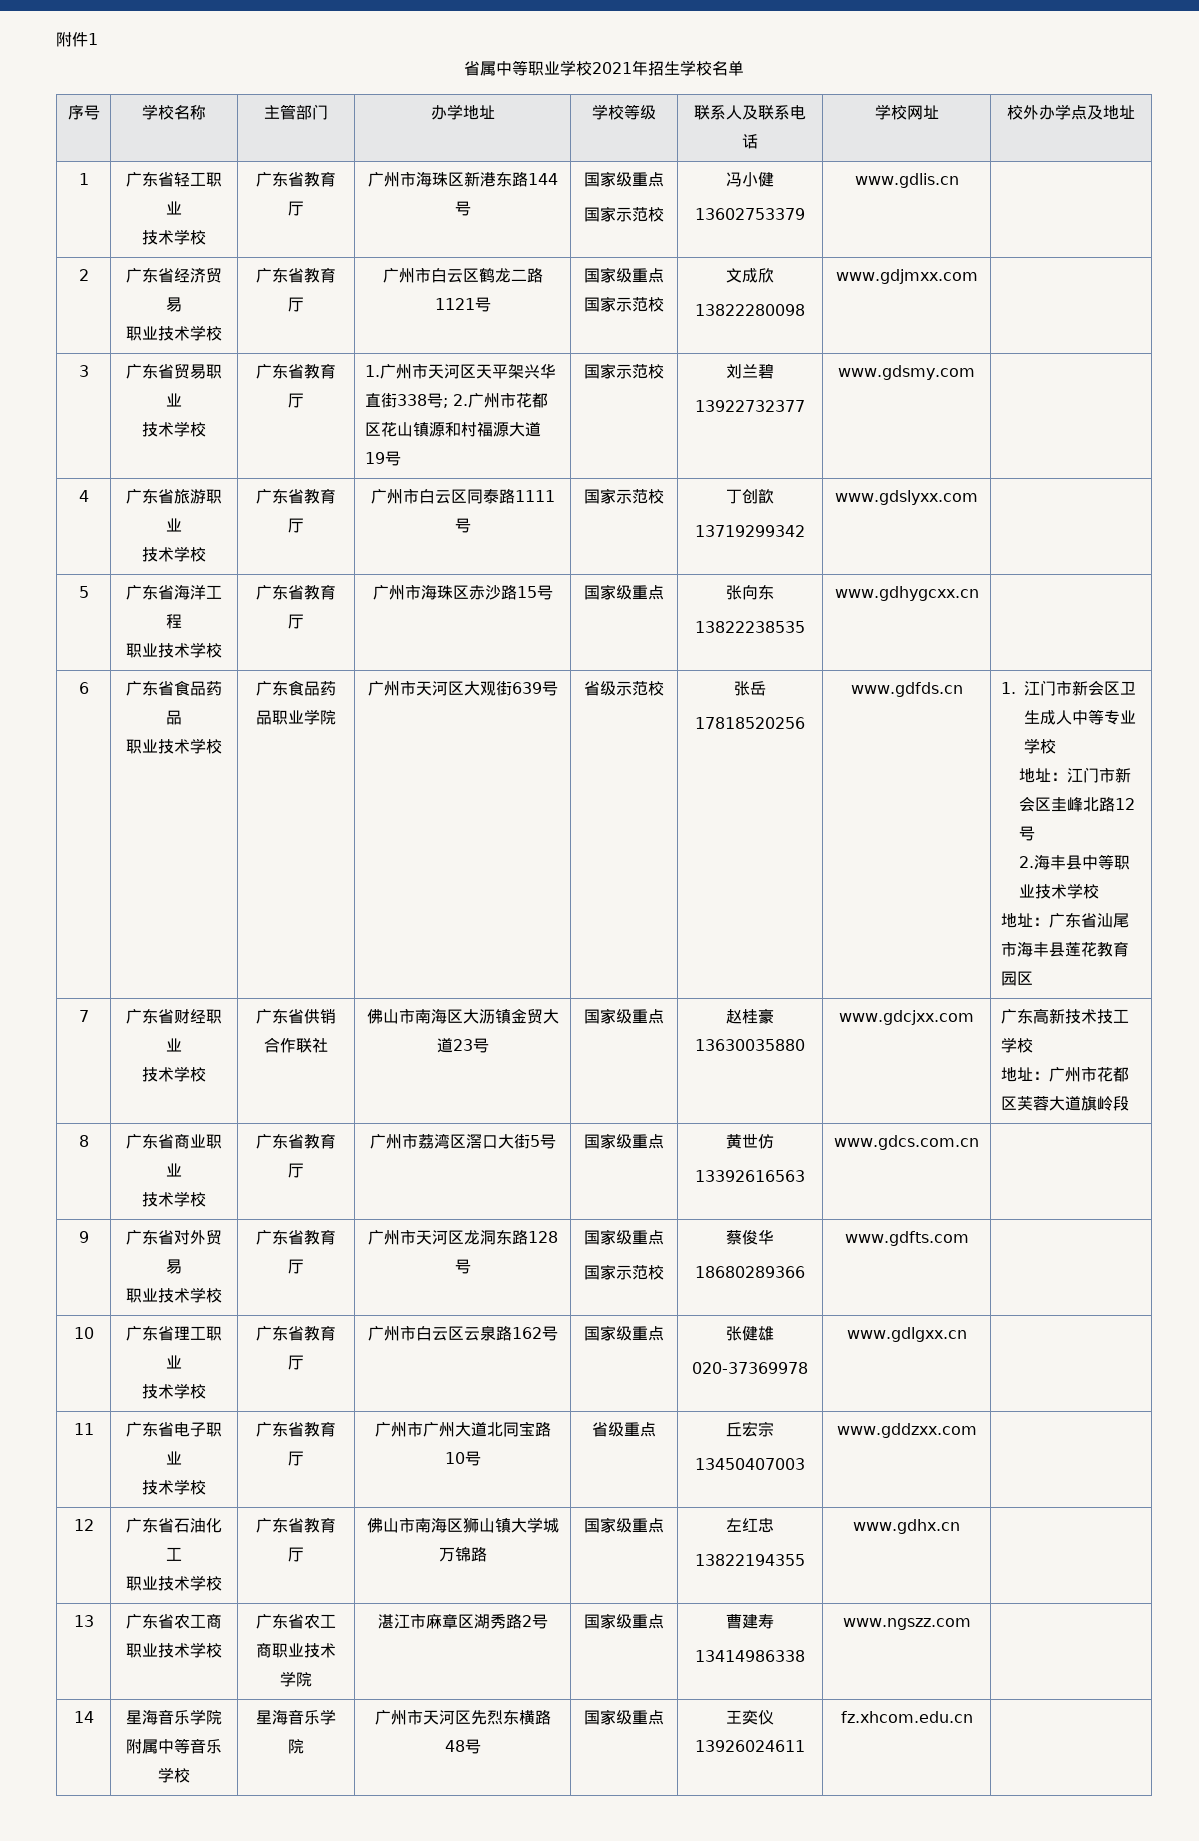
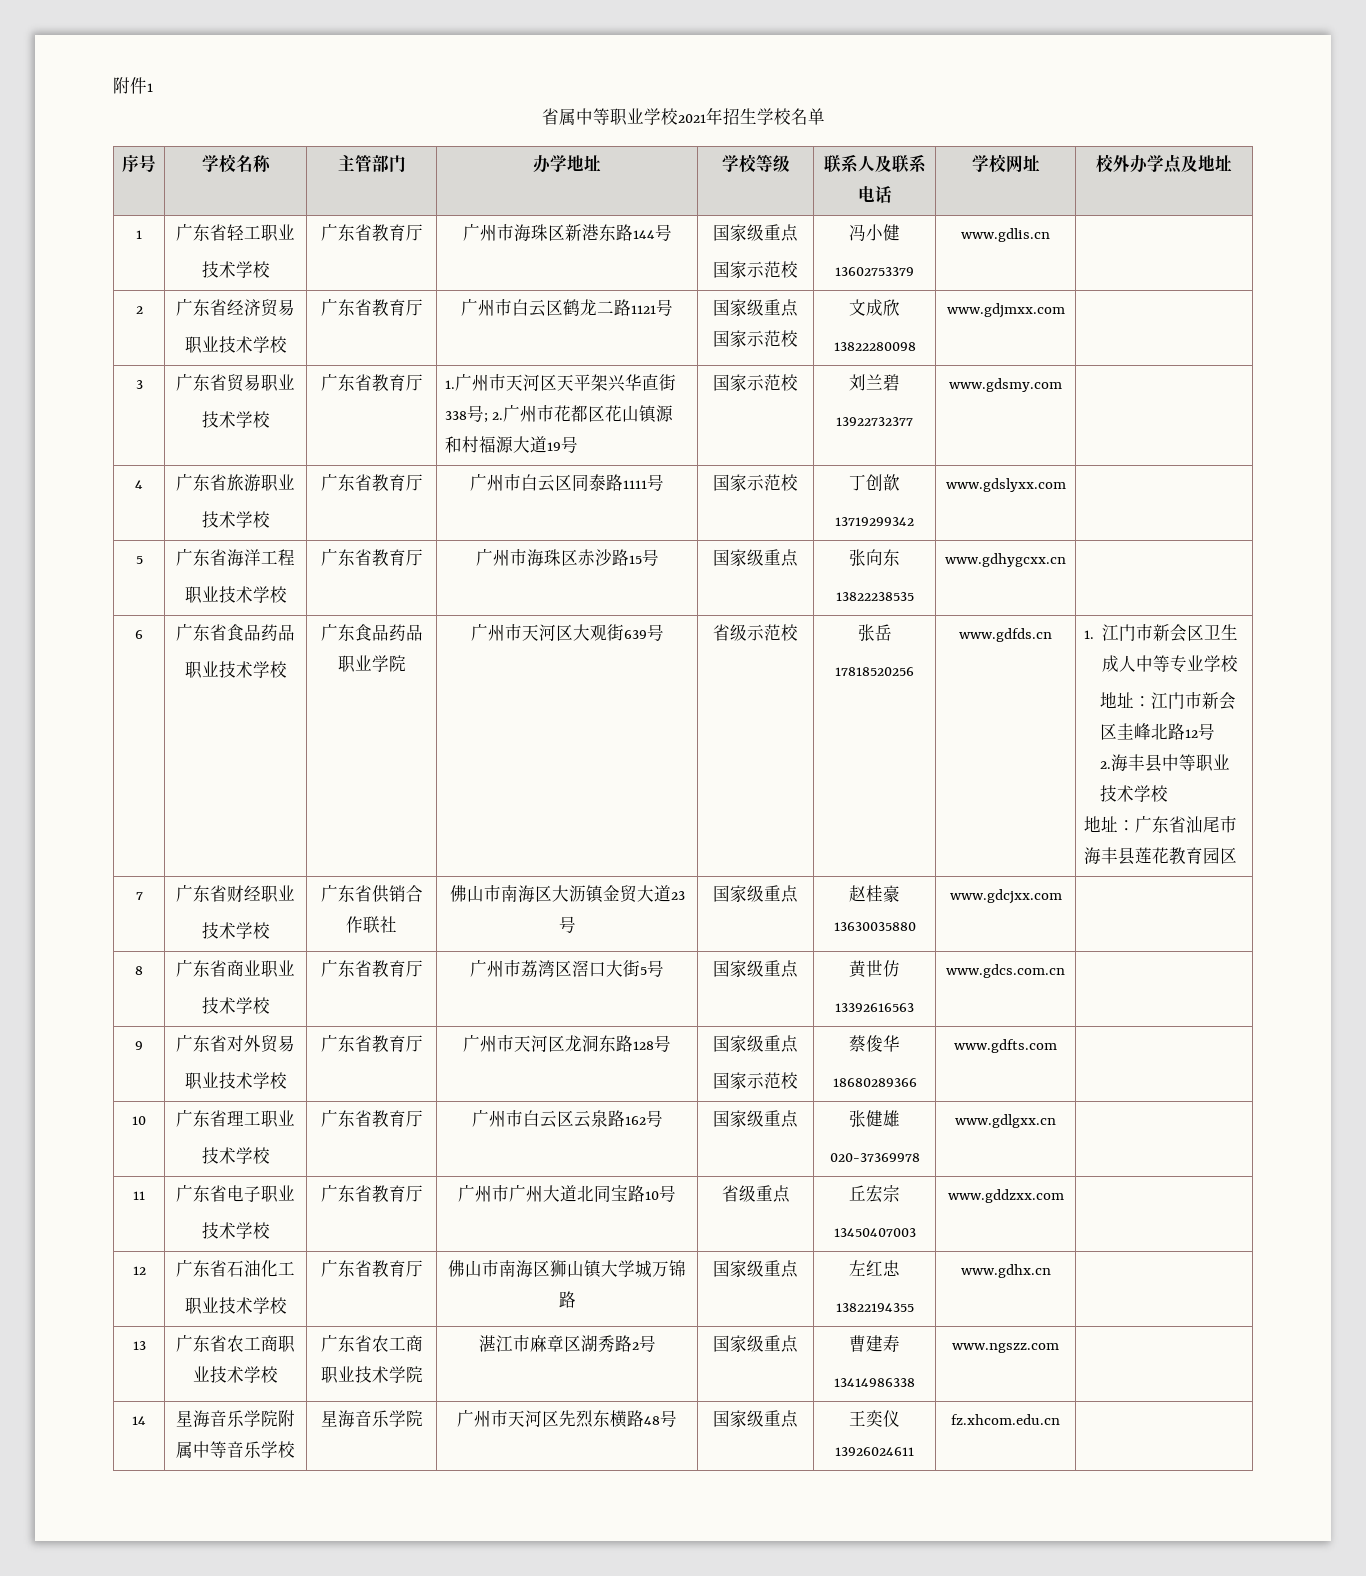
[1001,1008,1130,1024] [1001,1037,1034,1053] [1001,1066,1130,1082] [1001,1096,1130,1111] 广东高新技术技工学校 // 地址：广州市花都区芙蓉大道旗岭段 -> (1062, 896) none

